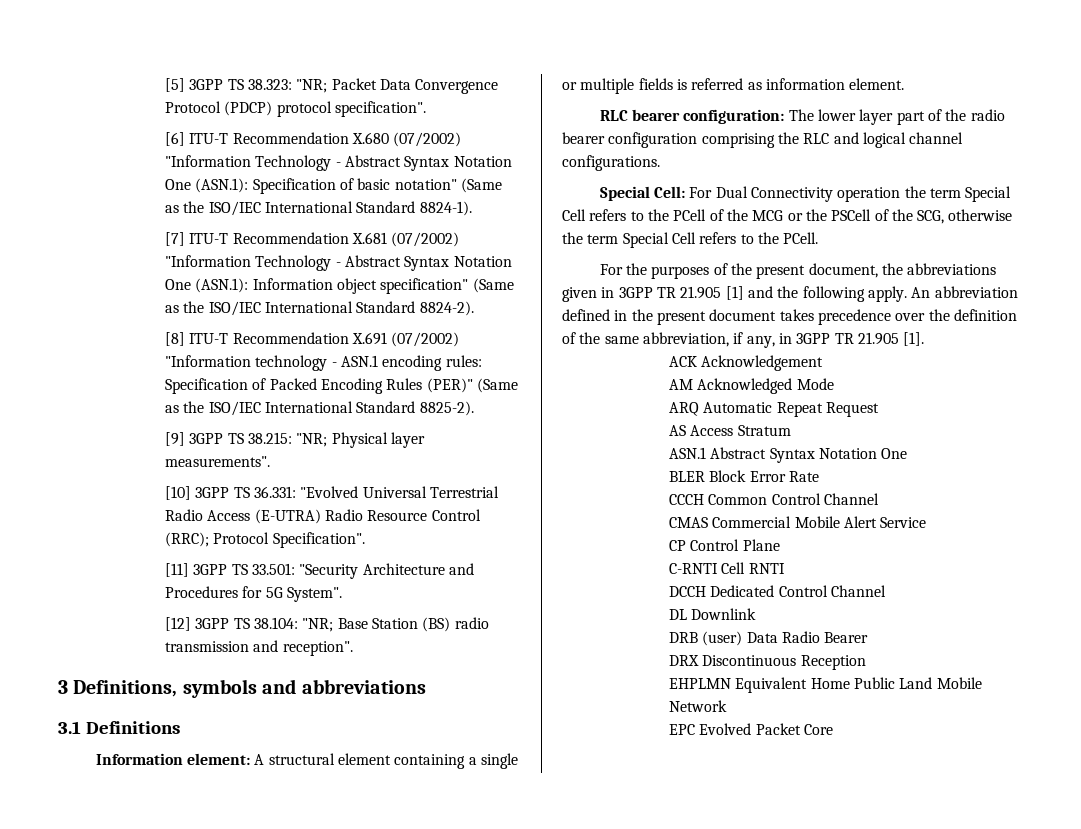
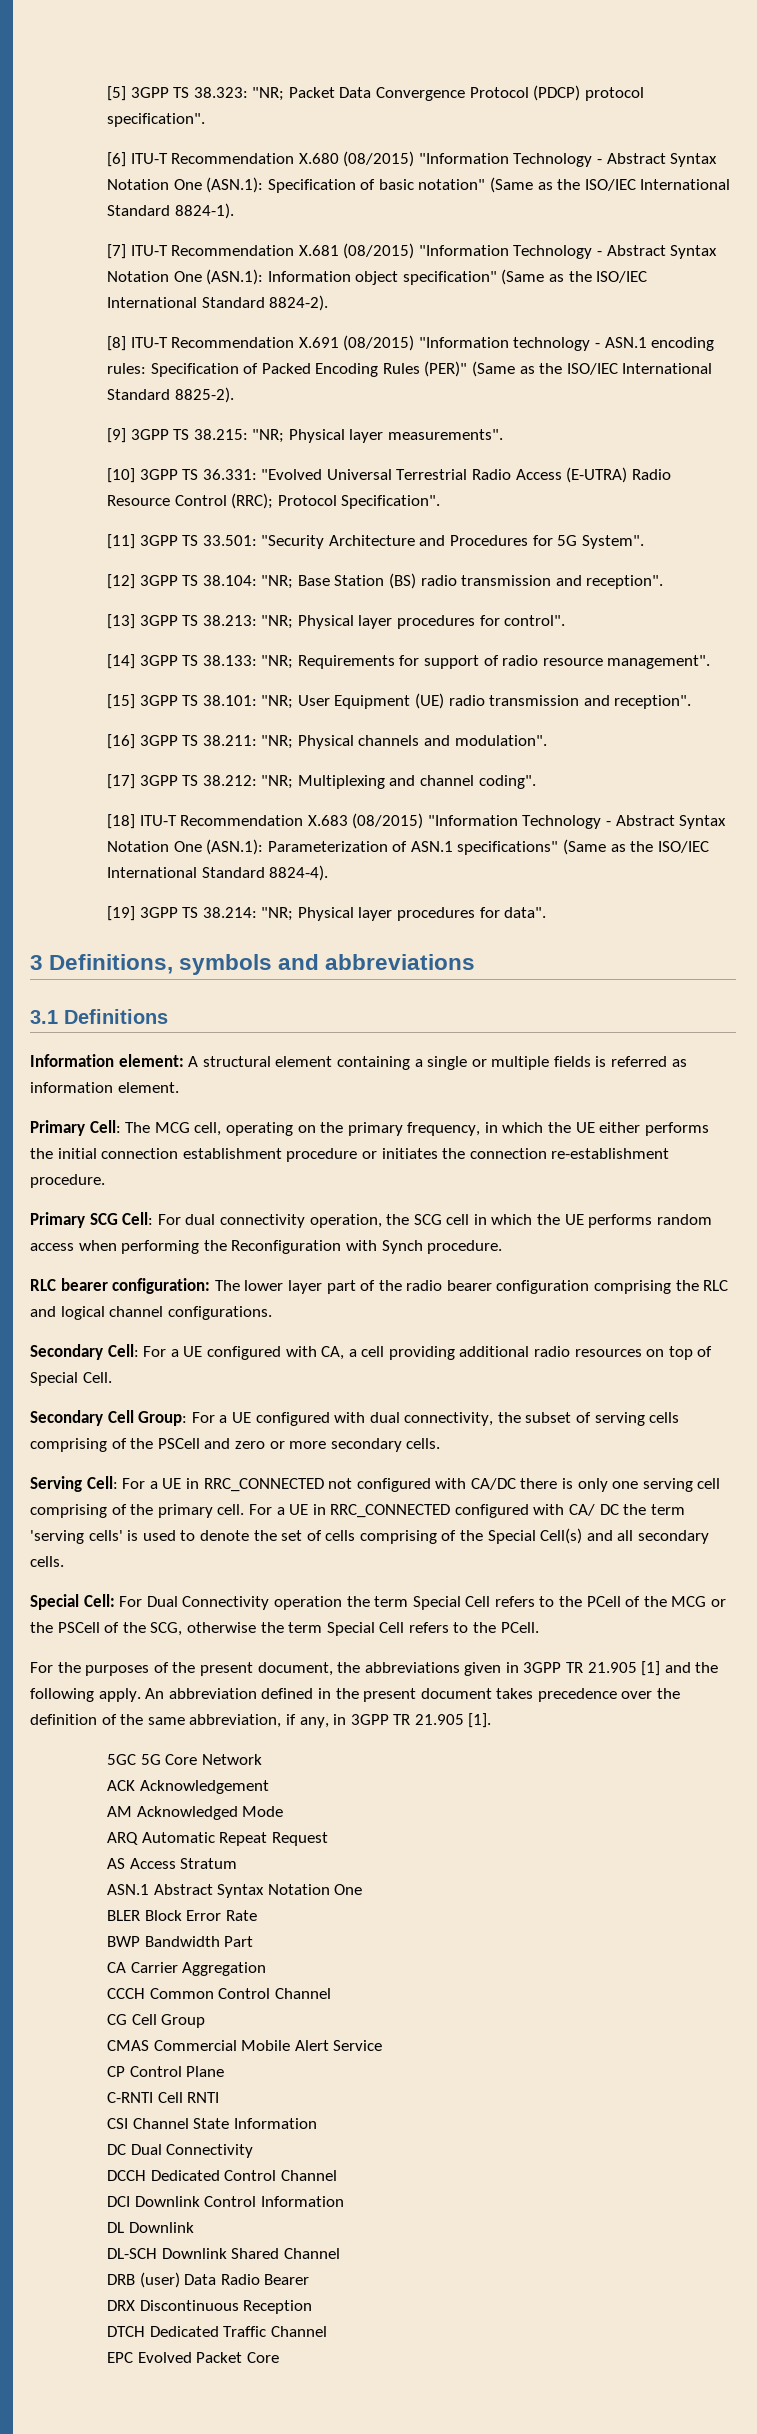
[393,132,462,147] (07/2002) -> [343,151,415,167] (08/2015)
[391,232,460,247] (07/2002) -> [343,243,415,259] (08/2015)
[391,332,460,347] (07/2002) -> [343,335,415,351] (08/2015)
(353, 648) none -> [106,614,566,629] [106,654,711,669] [106,693,692,709] [106,734,547,749] [106,774,536,789] [106,813,727,829] [106,839,709,855] [106,865,329,881] [106,906,547,921] // [13] 3GPP TS 38.213: "NR; Physical layer procedures for control". // [14] 3GPP TS 38.133: "NR; Requirements for support of radio resource management". // [15] 3GPP TS 38.101: "NR; User Equipment (UE) radio transmission and reception". // [16] 3GPP TS 38.211: "NR; Physical channels and modulation". // [17] 3GPP TS 38.212: "NR; Multiplexing and channel coding". // [18] ITU-T Recommendation X.683 (08/2015) "Information Technology - Abstract Syntax Notation One (ASN.1): Parameterization of ASN.1 specifications" (Same as the ISO/IEC International Standard 8824-4). // [19] 3GPP TS 38.214: "NR; Physical layer procedures for data".
(905, 84) none -> [30,1120,709,1136] [30,1148,670,1162] [30,1174,105,1188] [30,1212,712,1228] [30,1240,503,1254] // Primary Cell: The MCG cell, operating on the primary frequency, in which the UE either performs the initial connection establishment procedure or initiates the connection re-establishment procedure. // Primary SCG Cell: For dual connectivity operation, the SCG cell in which the UE performs random access when performing the Reconfiguration with Synch procedure.
(660, 163) none -> [30,1344,713,1360] [30,1372,112,1386] [30,1410,680,1426] [30,1438,441,1452] [30,1476,721,1492] [30,1504,685,1518] [30,1528,710,1544] [30,1556,64,1567] // Secondary Cell: For a UE configured with CA, a cell providing additional radio resources on top of Special Cell. // Secondary Cell Group: For a UE configured with dual connectivity, the subset of serving cells comprising of the PSCell and zero or more secondary cells. // Serving Cell: For a UE in RRC_CONNECTED not configured with CA/DC there is only one serving cell comprising of the primary cell. For a UE in RRC_CONNECTED configured with CA/ DC the term 'serving cells' is used to denote the set of cells comprising of the Special Cell(s) and all secondary cells.
(925, 339) none -> [106,1754,262,1765] // 5GC 5G Core Network
(819, 476) none -> [106,1936,254,1947] [106,1962,267,1976] // BWP Bandwidth Part // CA Carrier Aggregation
(879, 499) none -> [106,2014,206,2028] // CG Cell Group
[668,585,886,597] [668,608,757,620] DCCH Dedicated Control Channel // DL Downlink -> [106,2118,317,2129] [106,2144,254,2158] [106,2170,337,2181] [106,2196,344,2207] [106,2222,194,2233] [106,2248,340,2259] CSI Channel State Information // DC Dual Connectivity // DCCH Dedicated Control Channel // DCI Downlink Control Information // DL Downlink // DL-SCH Downlink Shared Channel
[668,677,982,693] [668,700,727,712] EHPLMN Equivalent Home Public Land Mobile Network -> [106,2326,327,2337] DTCH Dedicated Traffic Channel

